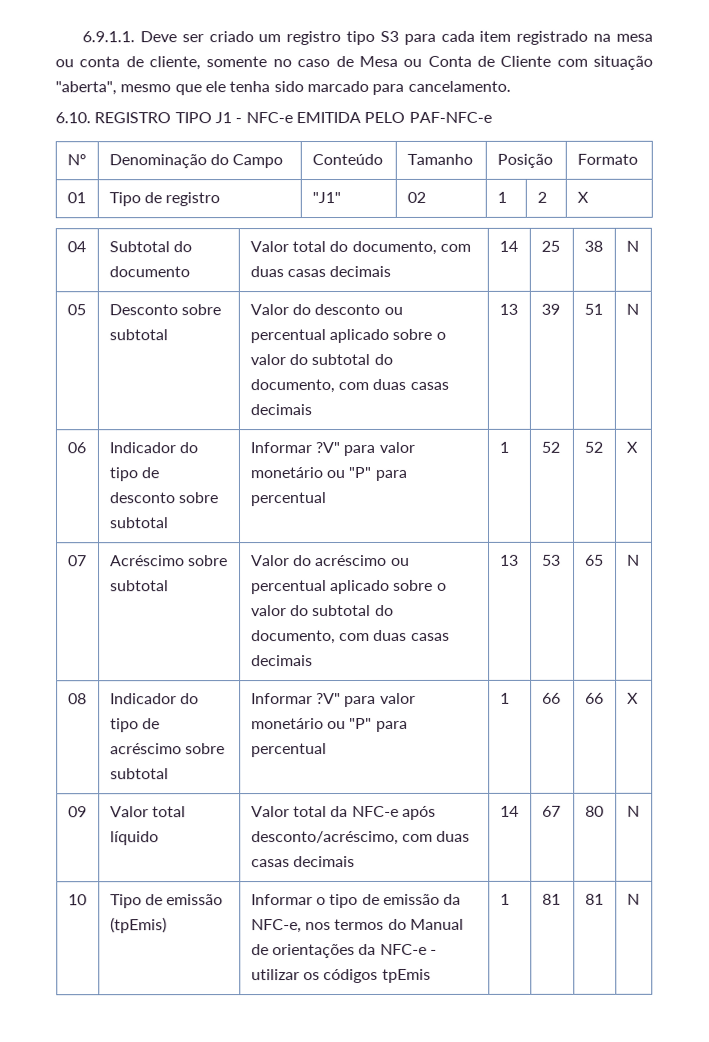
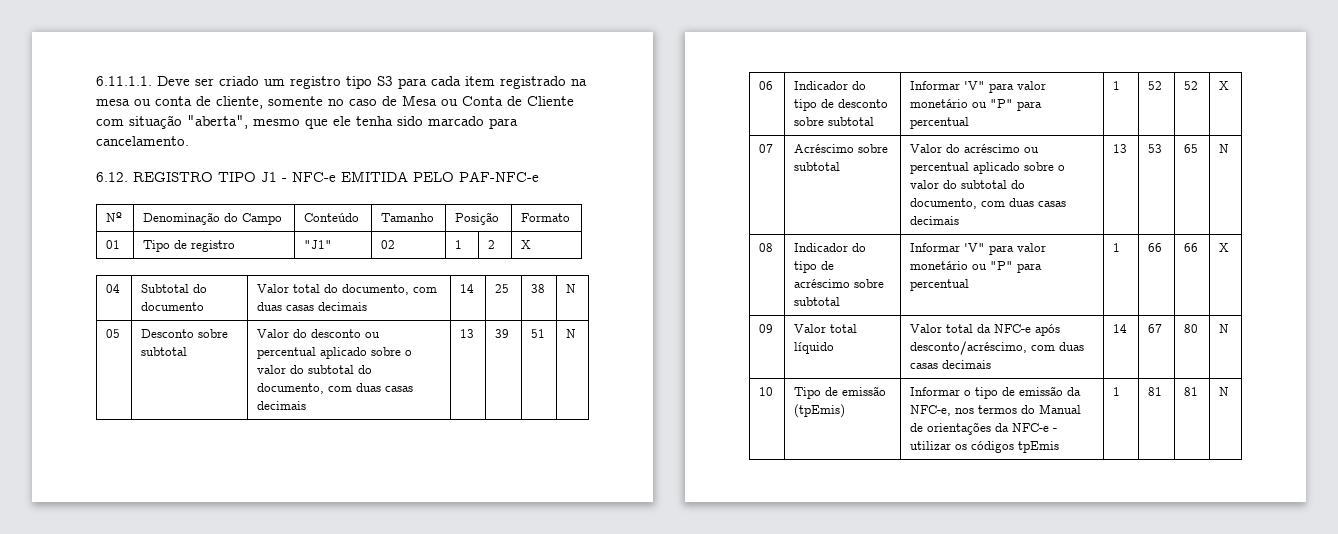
[82,31,136,43] 6.9.1.1. -> [96,76,152,86] 6.11.1.1.
[55,112,91,124] 6.10. -> [96,172,128,182] 6.12.
[315,442,341,454] ?V" -> [964,81,986,90] 'V"
[316,693,342,705] ?V" -> [964,243,986,252] 'V"

